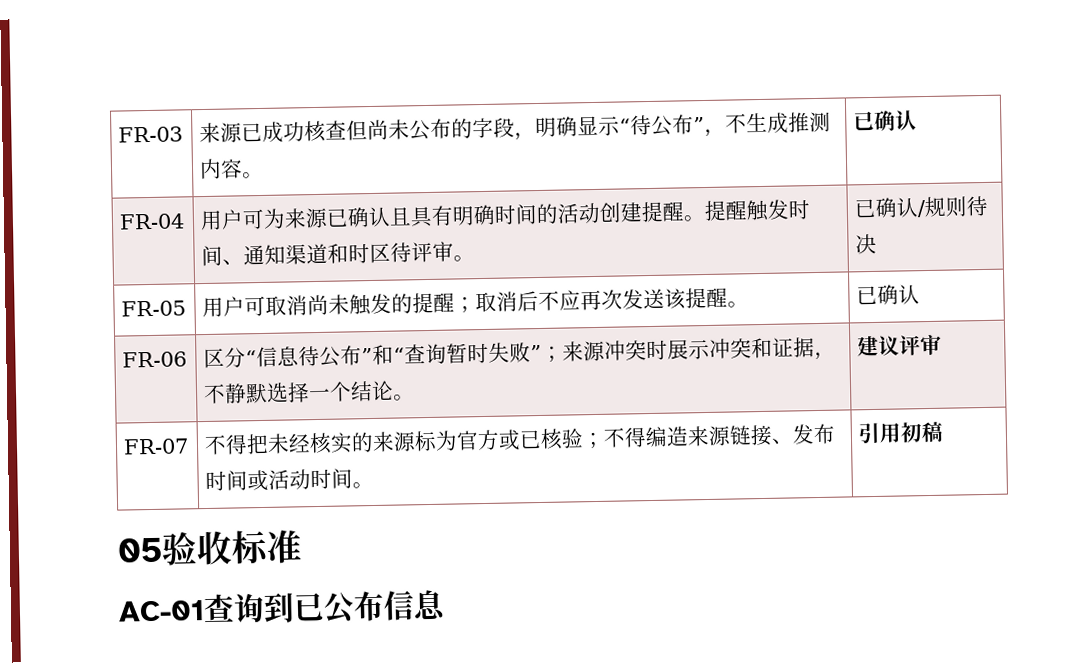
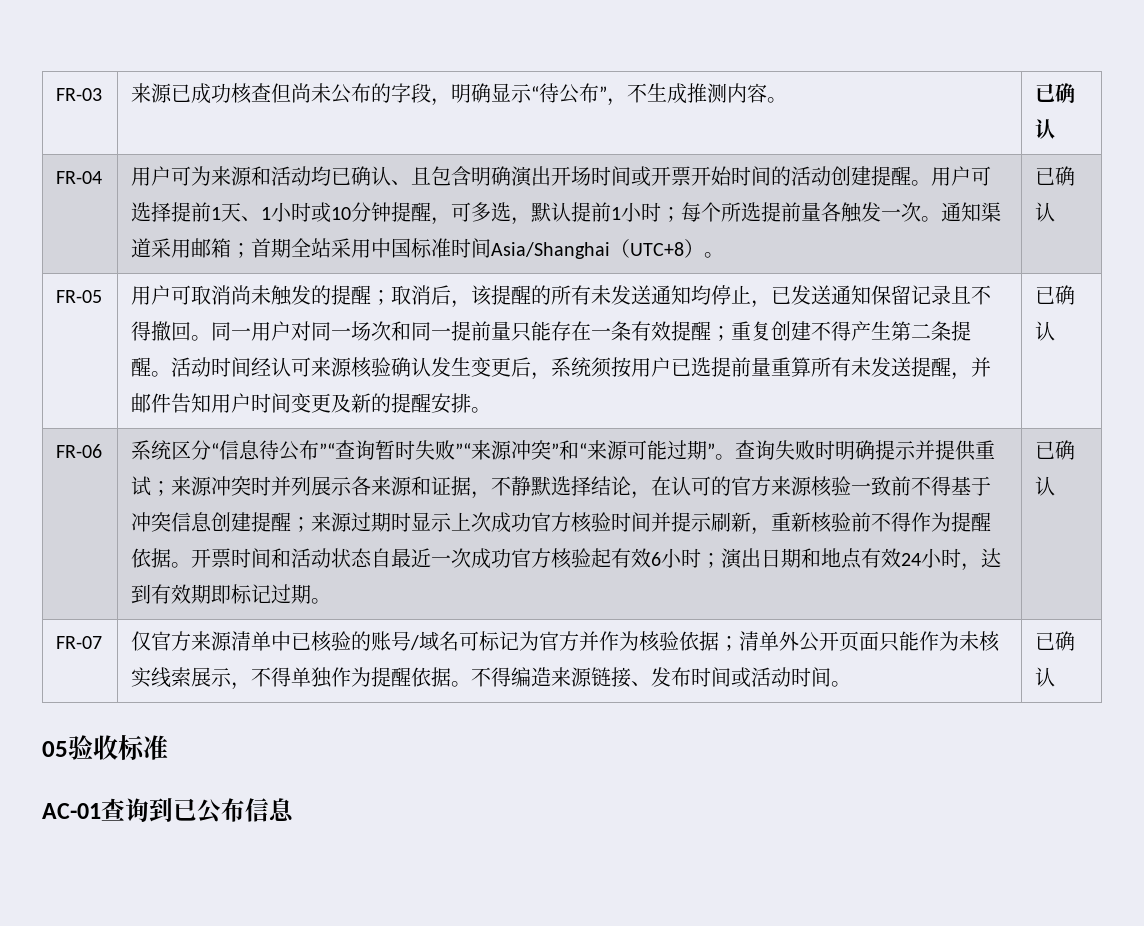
[326,204,497,228] 已确认且具有明确 -> [251,166,733,187] 和活动均已确认、且包含明确演出开场时间或开票开始
[704,199,812,222] [201,241,476,267] [854,195,989,218] [855,233,878,255] 提醒触发时间、通知渠道和时区待评审。 | 已确认/规则待决 -> [931,166,992,186] [131,202,1002,225] [131,238,725,259] [1035,166,1076,186] [1035,202,1056,222] 用户可选择提前1天、1小时或10分钟提醒，可多选，默认提前1小时；每个所选提前量各触发一次。通知渠道采用邮箱；首期全站采用中国标准时间Asia/Shanghai（UTC+8）。 | 已确认
[538,287,729,312] 不应再次发送该提醒 -> [451,285,992,308] [131,321,972,342] [131,357,992,380] [131,393,472,414] ，该提醒的所有未发送通知均停止，已发送通知保留记录且不得撤回。同一用户对同一场次和同一提前量只能存在一条有效提醒；重复创建不得产生第二条提醒。活动时间经认可来源核验确认发生变更后，系统须按用户已选提前量重算所有未发送提醒，并邮件告知用户时间变更及新的提醒安排
(188, 359) none -> [131,440,172,460] 系统
[361,344,406,365] ”和“ -> [319,443,336,458] ”“
[530,338,753,362] ”；来源冲突时展示冲突 -> [455,440,996,461] [131,476,413,496] ”“来源冲突”和“来源可能过期”。查询失败时明确提示并提供重试；来源冲突时并列展示各来源
[308,380,416,402] [857,334,943,357] 一个结论。 | 建议评审 -> [591,476,992,499] [131,512,992,535] [131,548,1002,571] [131,584,332,604] [1035,440,1076,460] [1035,476,1056,496] 结论，在认可的官方来源核验一致前不得基于冲突信息创建提醒；来源过期时显示上次成功官方核验时间并提示刷新，重新核验前不得作为提醒依据。开票时间和活动状态自最近一次成功官方核验起有效6小时；演出日期和地点有效24小时，达到有效期即标记过期。 | 已确认
[204,428,606,456] 不得把未经核实的来源标为官方或已核验； -> [131,631,1001,652] [131,667,472,690] 仅官方来源清单中已核验的账号/域名可标记为官方并作为核验依据；清单外公开页面只能作为未核实线索展示，不得单独作为提醒依据。
[858,421,945,445] 引用初稿 -> [1035,631,1076,651] [1035,667,1056,687] 已确认

